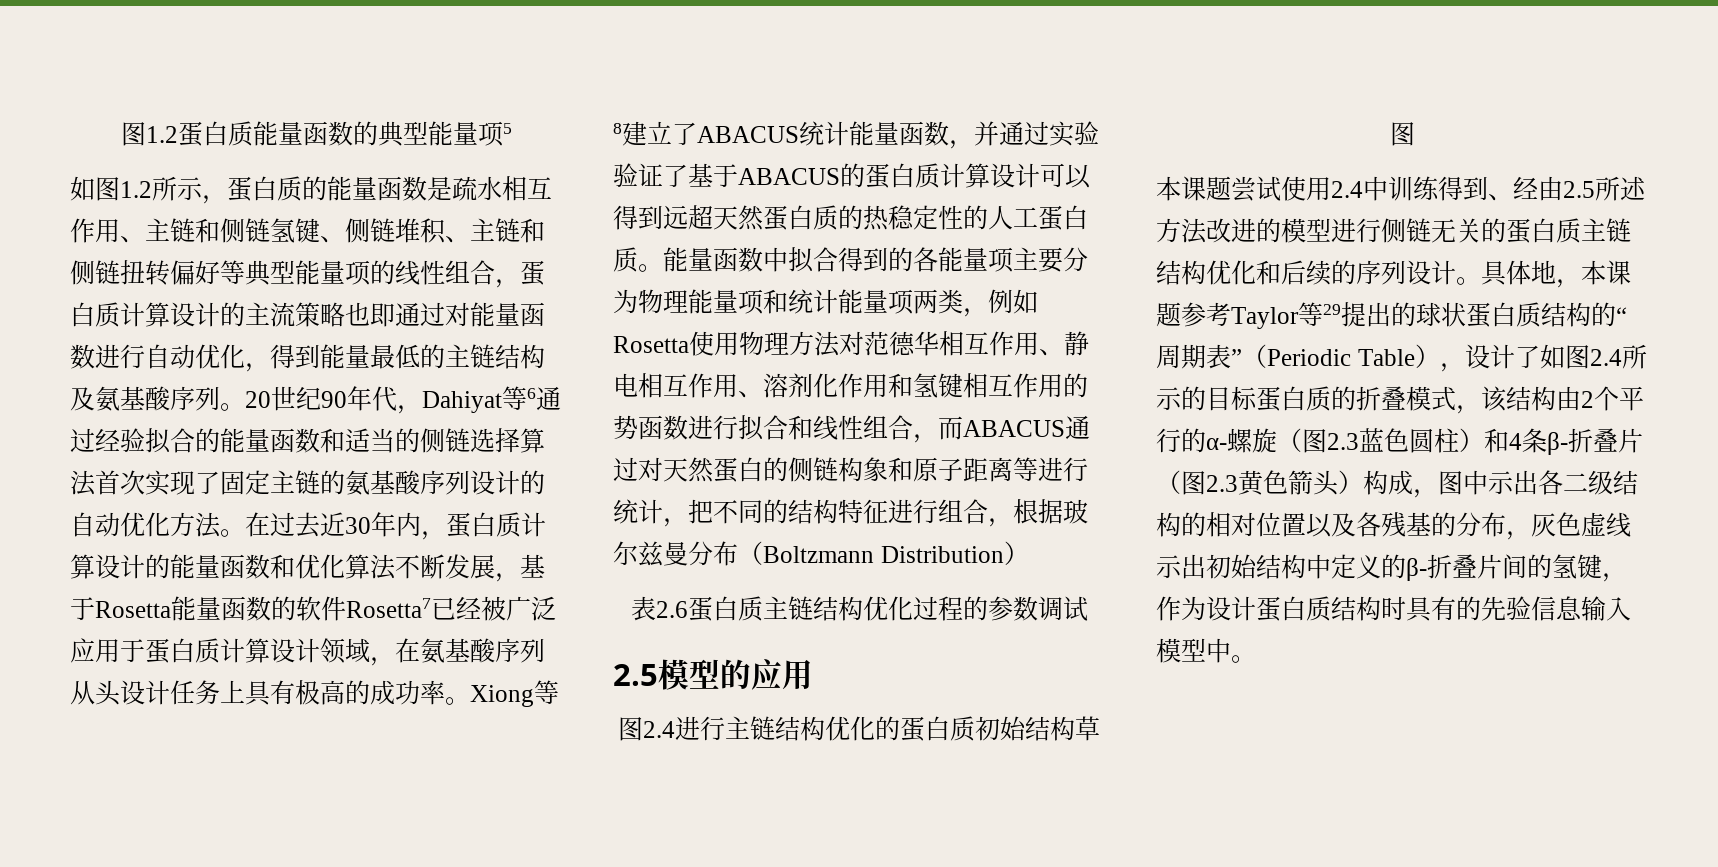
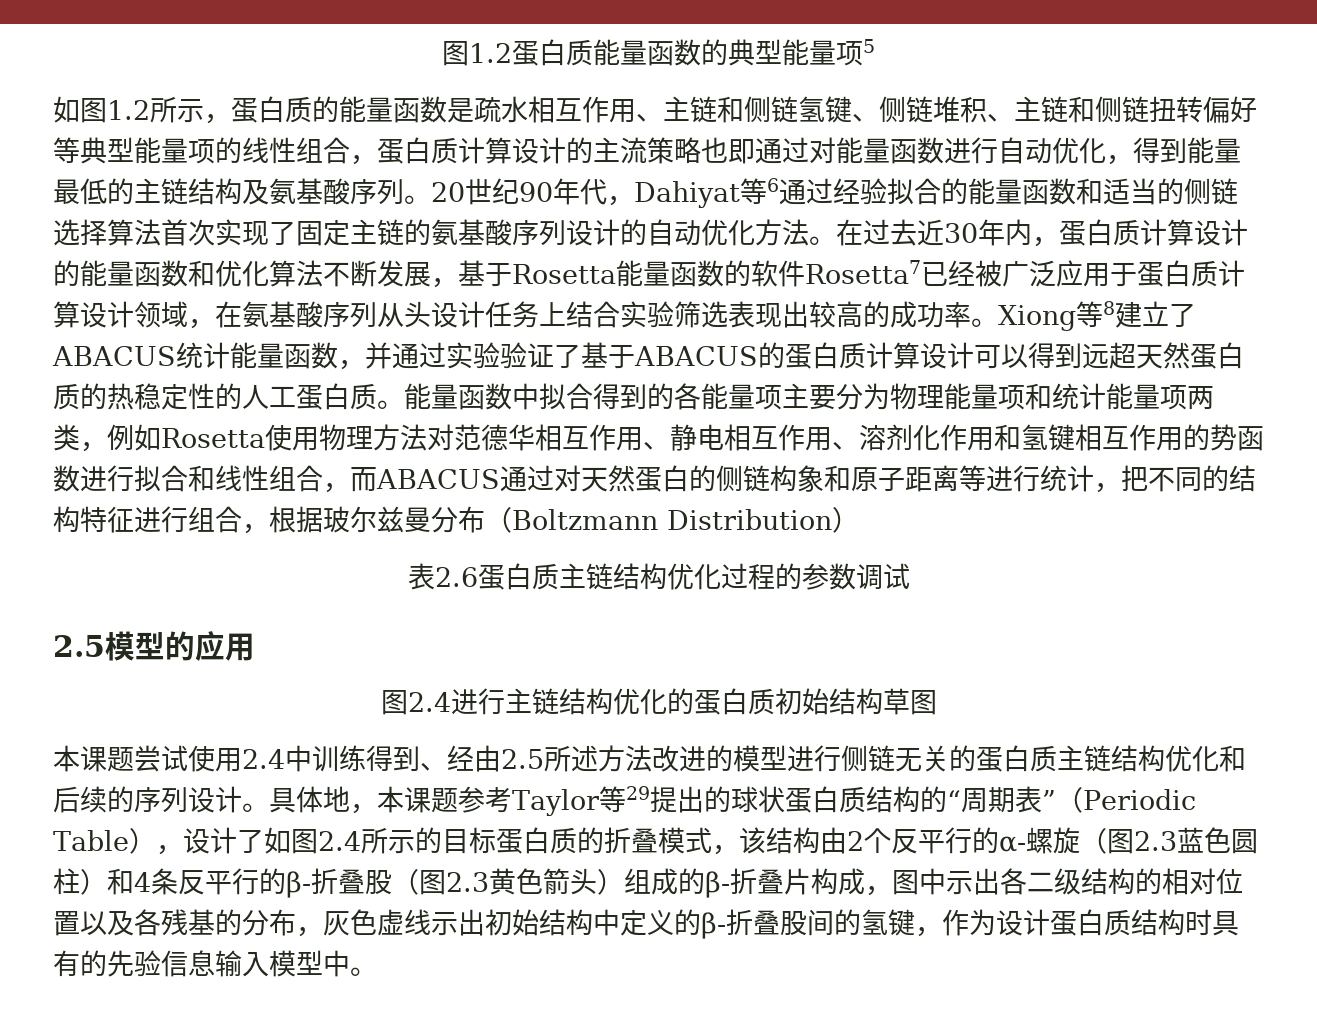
[245,680,320,706] 具有极 -> [566,301,836,328] 结合实验筛选表现出较
(1619, 398) none -> [890,829,918,854] 反
[1547,428,1643,455] β-折叠片 -> [178,868,392,898] 反平行的β-折叠股
(1363, 482) none -> [624,868,811,898] 组成的β-折叠片
[1477,554,1502,579] 片 -> [780,911,807,936] 股

